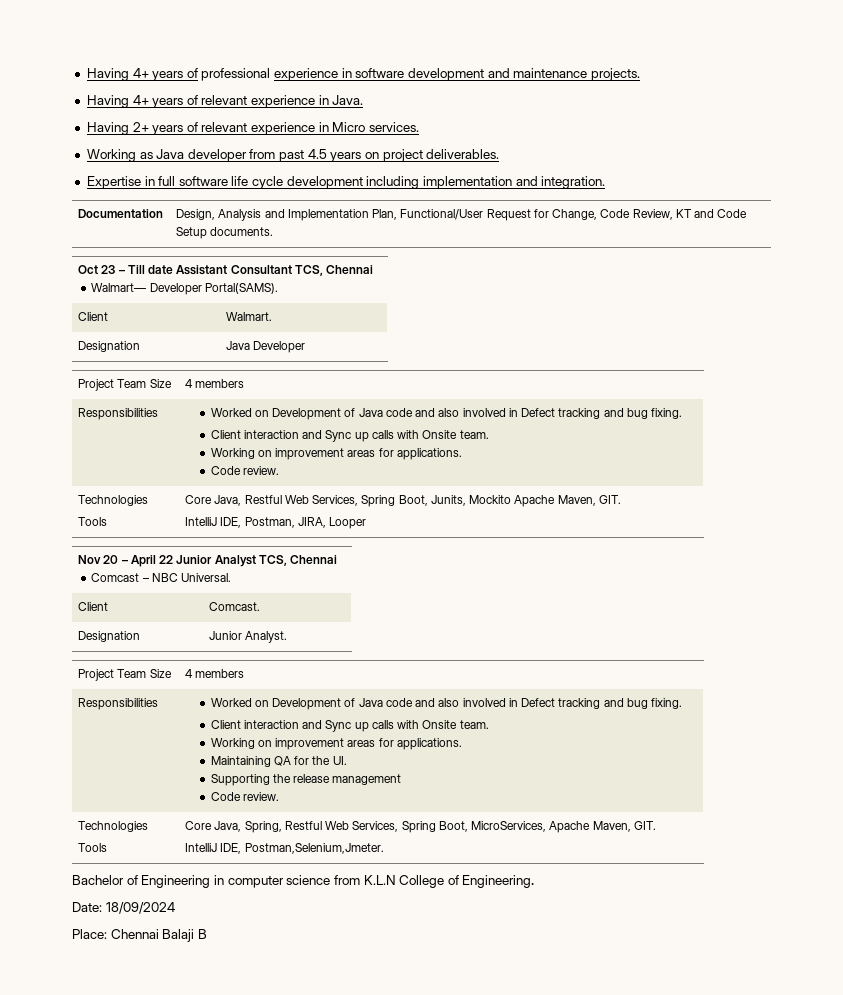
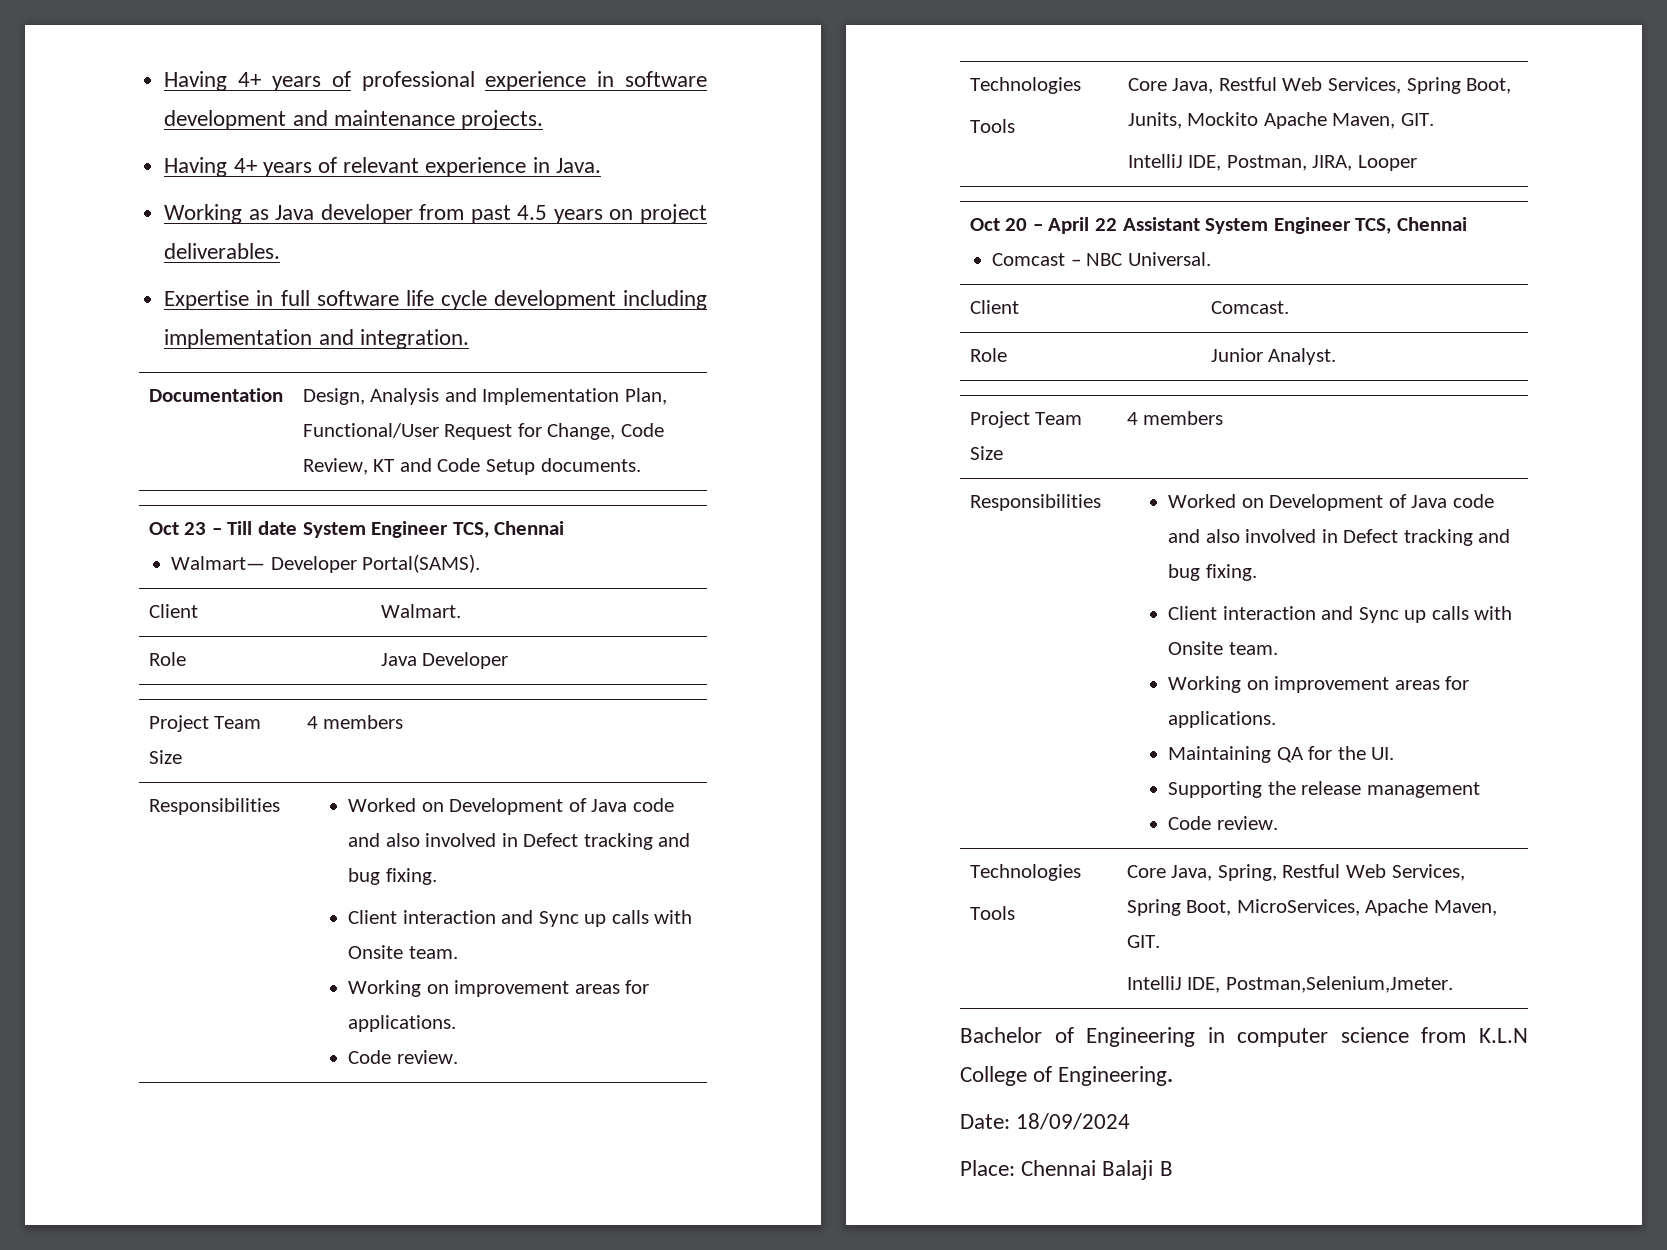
[86,122,420,135] // Having 2+ years of relevant experience in Micro services. -> (601, 165) none
[176,265,292,275] Assistant Consultant -> [302,521,449,538] System Engineer
[78,341,141,352] Designation -> [148,652,186,666] Role
[78,555,102,564] Nov -> [969,218,1000,231] Oct
[176,555,256,567] Junior Analyst -> [1122,217,1351,234] Assistant System Engineer
[78,631,141,642] Designation -> [969,348,1007,362] Role

